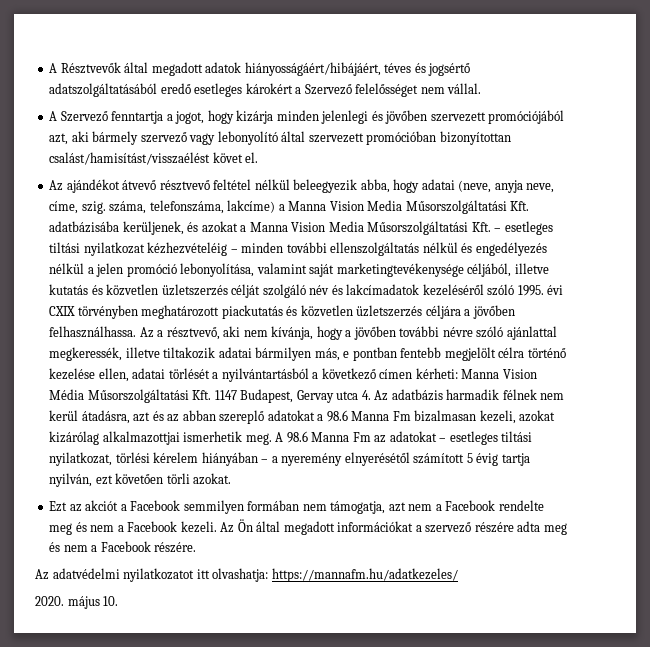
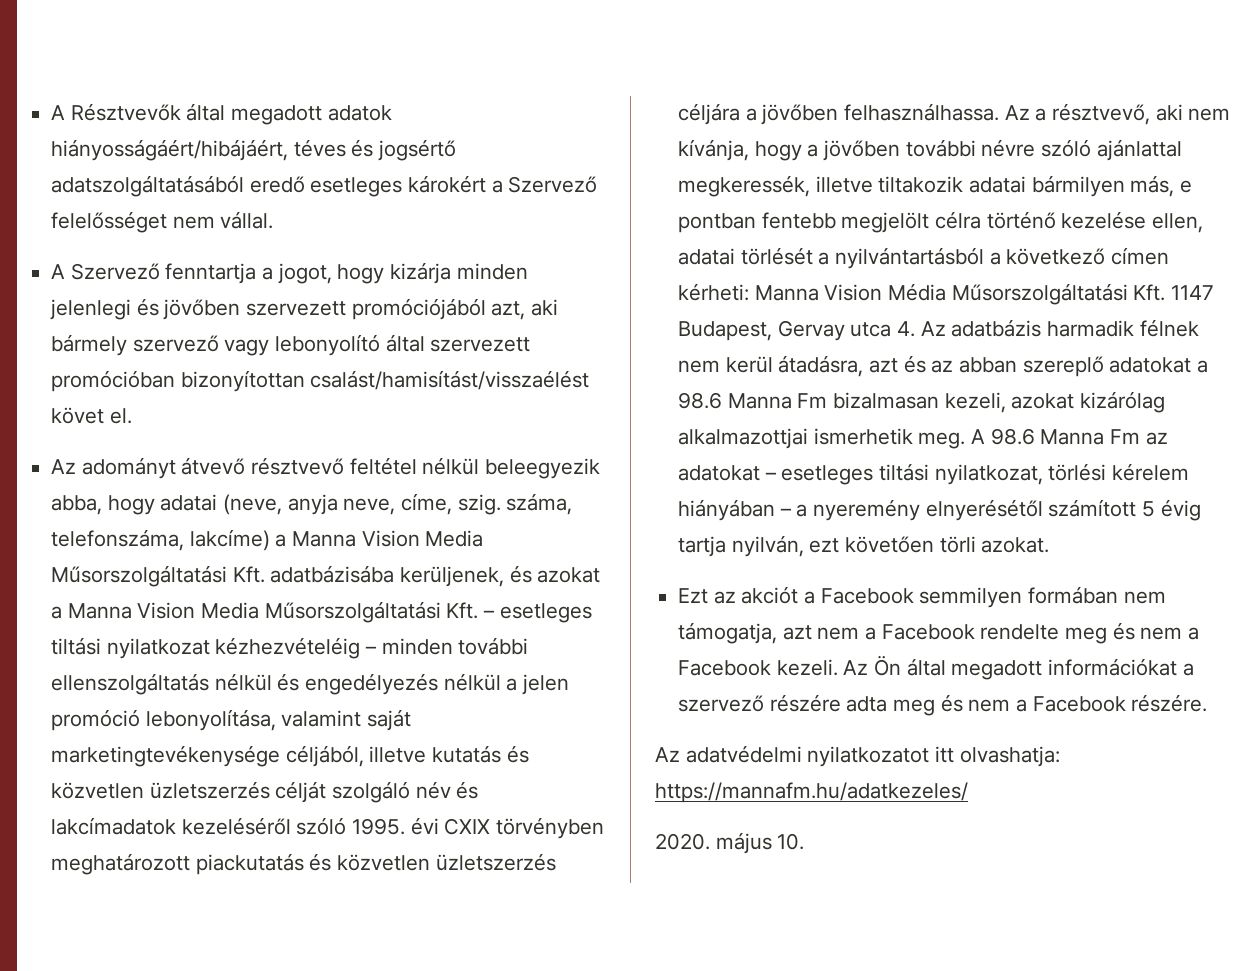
[66,179,120,193] ajándékot -> [81,457,176,479] adományt

